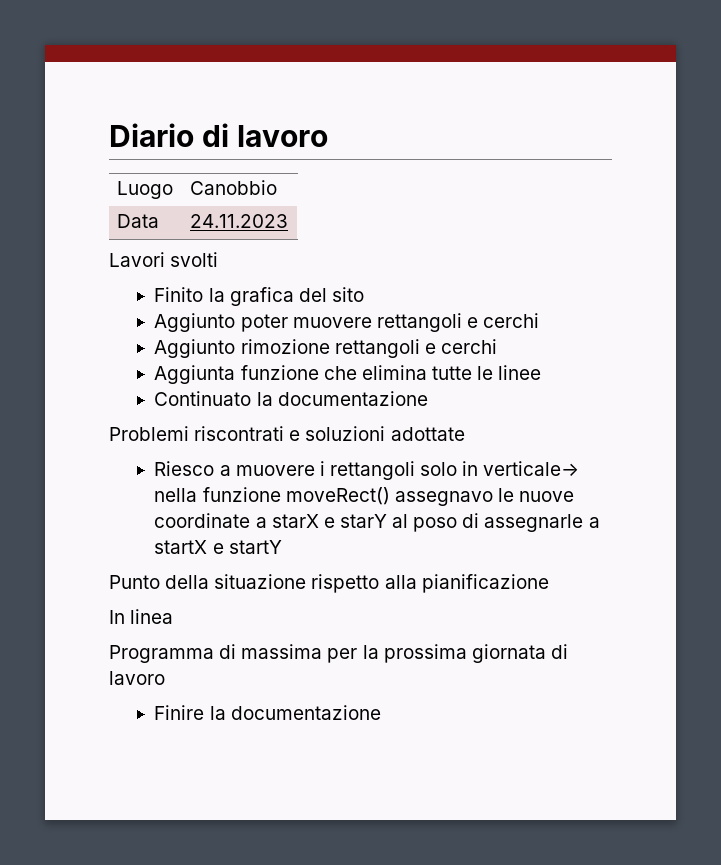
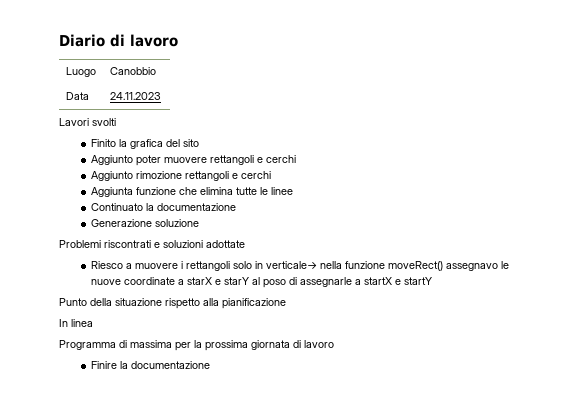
(428, 398) none -> [91,219,200,227] // Generazione soluzione

